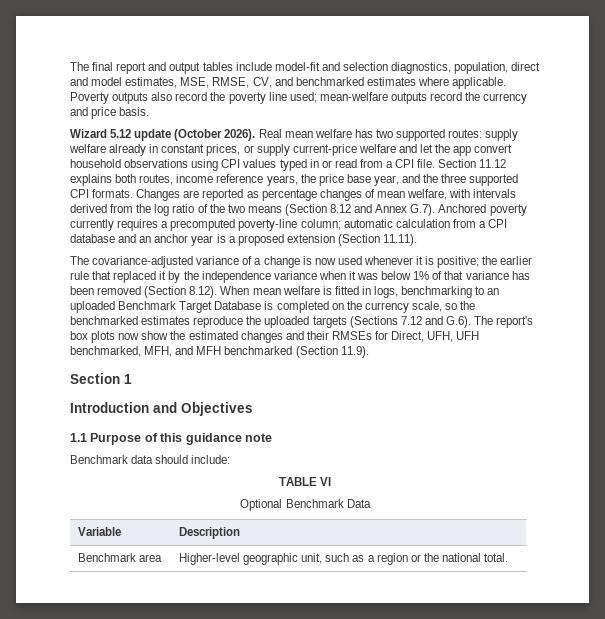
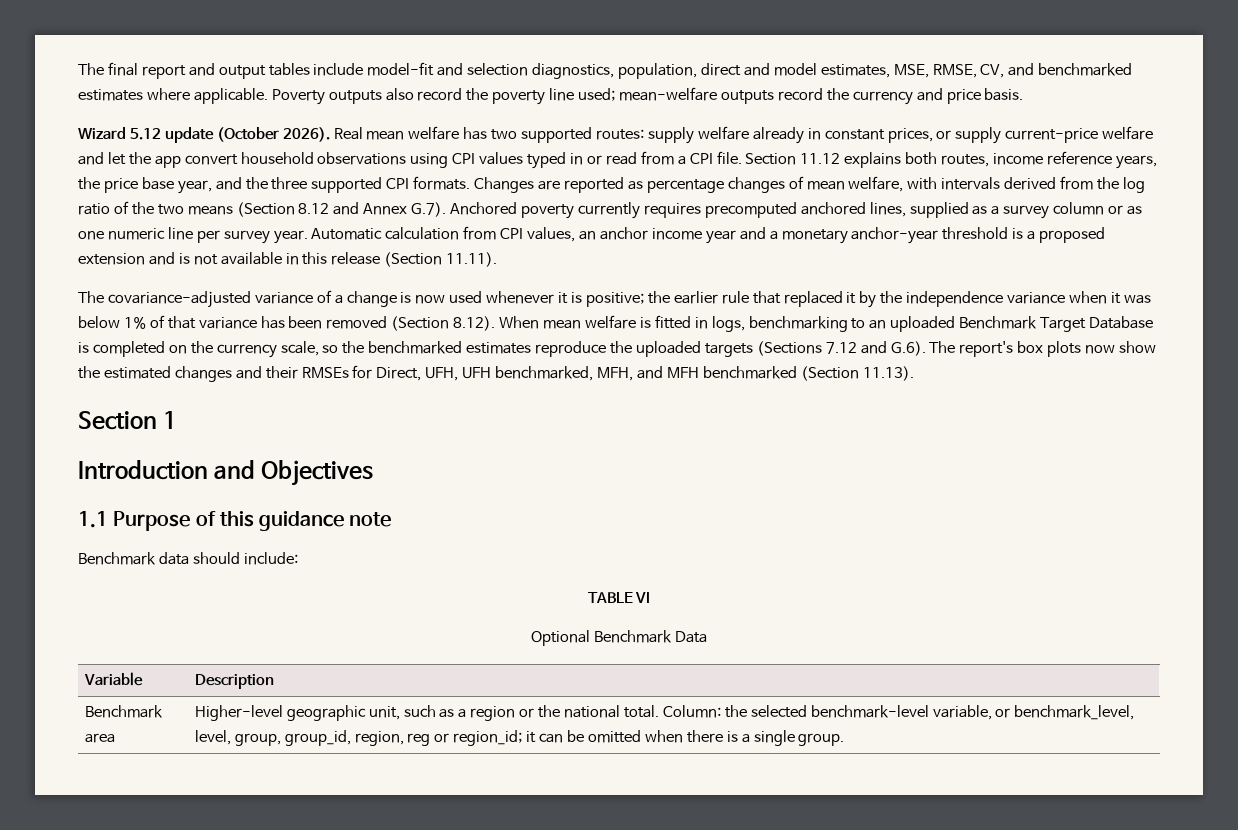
[161,219,508,231] [70,234,335,246] a precomputed poverty-line column; automatic calculation from a CPI database and an anchor year is a proposed extension -> [704,202,1143,219] [78,226,1106,244] [78,252,381,265] precomputed anchored lines, supplied as a survey column or as one numeric line per survey year. Automatic calculation from CPI values, an anchor income year and a monetary anchor-year threshold is a proposed extension and is not available in this release
[340,346,369,358] 11.9). -> [862,366,914,381] 11.13).
(509, 557) none -> [662,705,1135,720] [194,730,845,746] Column: the selected benchmark-level variable, or benchmark_level, level, group, group_id, region, reg or region_id; it can be omitted when there is a single group.

